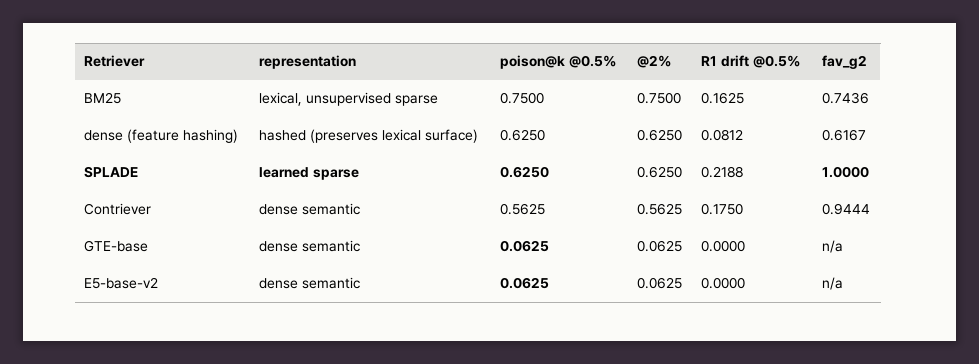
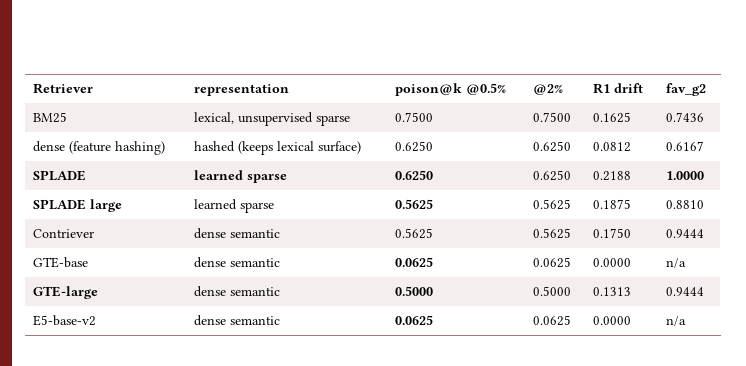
[753,55,801,68] @0.5% -> (644, 88) none
[310,129,379,143] (preserves -> [238,141,274,155] (keeps
(870, 172) none -> [33,199,123,212] [194,199,275,213] [395,199,434,209] [533,199,572,210] [593,199,632,209] [666,200,705,209] // SPLADE large | learned sparse | 0.5625 | 0.5625 | 0.1875 | 0.8810
(844, 246) none -> [33,286,99,299] [194,286,281,297] [395,286,434,296] [533,286,572,296] [593,287,632,296] [666,287,705,296] // GTE-large | dense semantic | 0.5000 | 0.5000 | 0.1313 | 0.9444

